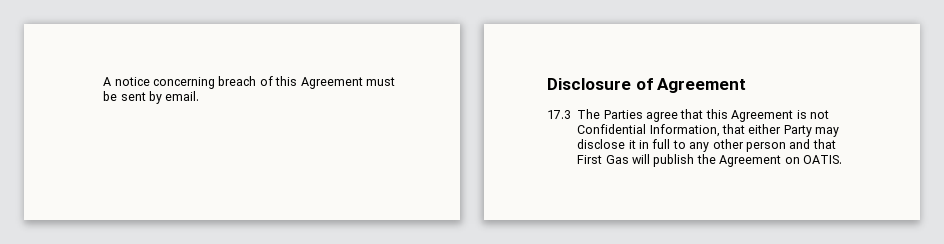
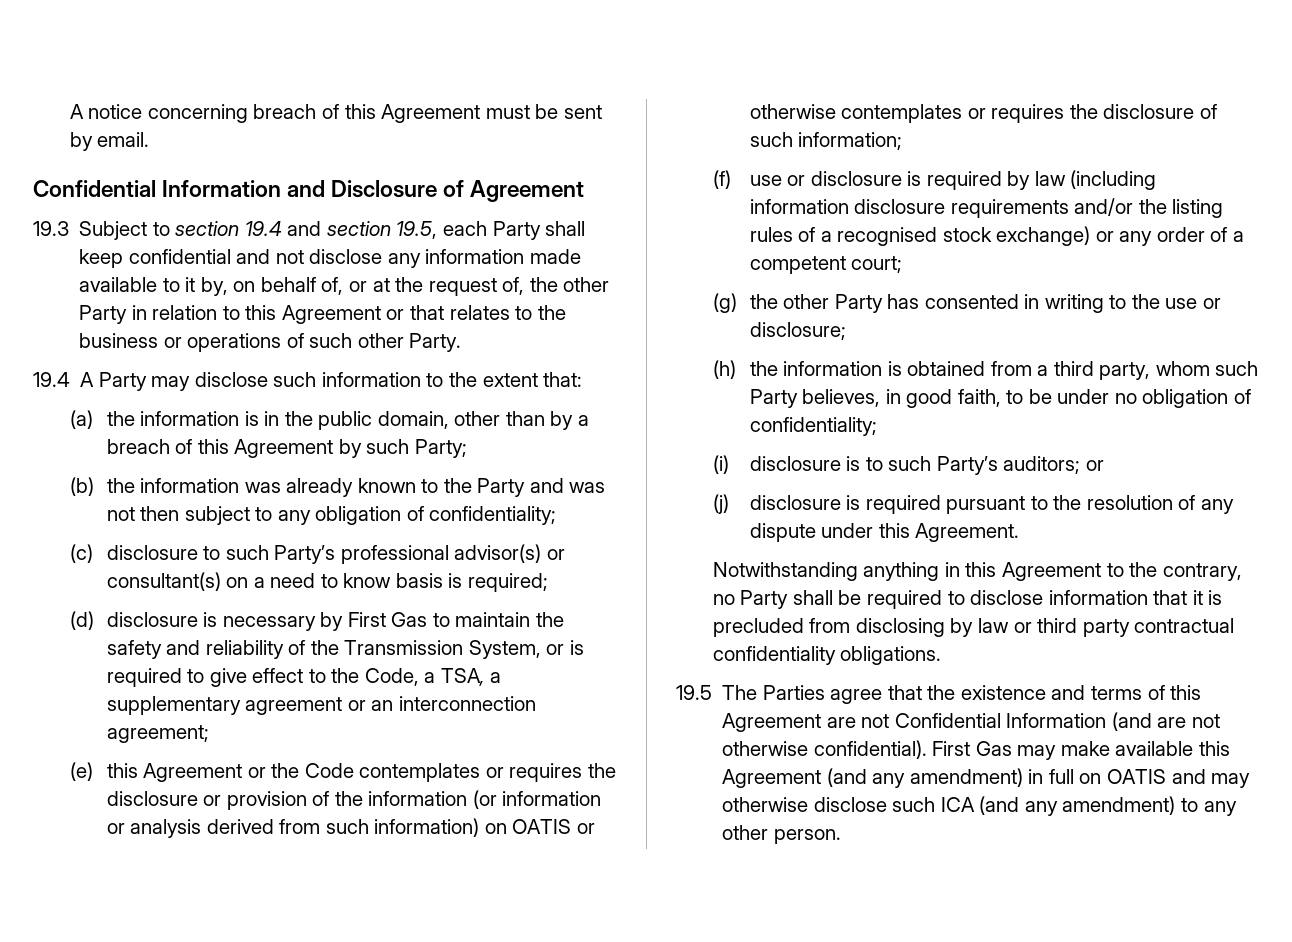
(200, 96) none -> [33,180,326,197] Confidential Information and
[547,109,807,122] 17.3 The Parties agree that this Agreement is -> [33,221,586,240] [79,249,581,268] [79,277,610,296] [79,305,566,324] [79,333,462,352] [33,372,583,391] [69,410,589,430] [106,439,467,458] [69,477,606,497] [106,506,557,525] [69,544,565,564] [106,572,548,592] [69,611,564,631] [106,640,584,659] [106,668,502,687] [106,696,536,715] [106,725,209,743] [69,762,616,782] [106,790,602,810] [106,818,595,838] [749,104,1217,123] [749,132,903,150] [712,170,1157,190] [749,198,1224,218] [749,226,1244,246] [749,256,903,274] [712,293,1221,313] [749,322,846,340] [712,360,1259,380] [749,389,1251,408] [749,417,877,436] [712,455,1104,475] [712,494,1234,514] [749,523,1020,542] [712,562,1242,581] [712,590,1223,609] [712,618,1235,637] [712,646,942,665] [676,685,1202,704] [722,713,856,732] 19.3 Subject to section 19.4 and section 19.5, each Party shall keep confidential and not disclose any information made available to it by, on behalf of, or at the request of, the other Party in relation to this Agreement or that relates to the business or operations of such other Party. // 19.4 A Party may disclose such information to the extent that: // (a) the information is in the public domain, other than by a breach of this Agreement by such Party; // (b) the information was already known to the Party and was not then subject to any obligation of confidentiality; // (c) disclosure to such Party’s professional advisor(s) or consultant(s) on a need to know basis is required; // (d) disclosure is necessary by First Gas to maintain the safety and reliability of the Transmission System, or is required to give effect to the Code, a TSA, a supplementary agreement or an interconnection agreement; // (e) this Agreement or the Code contemplates or requires the disclosure or provision of the information (or information or analysis derived from such information) on OATIS or otherwise contemplates or requires the disclosure of such information; // (f) use or disclosure is required by law (including information disclosure requirements and/or the listing rules of a recognised stock exchange) or any order of a competent court; // (g) the other Party has consented in writing to the use or disclosure; // (h) the information is obtained from a third party, whom such Party believes, in good faith, to be under no obligation of confidentiality; // (i) disclosure is to such Party’s auditors; or // (j) disclosure is required pursuant to the resolution of any dispute under this Agreement. // Notwithstanding anything in this Agreement to the contrary, no Party shall be required to disclose information that it is precluded from disclosing by law or third party contractual confidentiality obligations. // 19.5 The Parties agree that the existence and terms of this Agreement are
[649,124,840,137] [577,139,836,152] [577,154,842,167] Information, that either Party may disclose it in full to any other person and that First Gas will publish the Agreement on OATIS. -> [1006,712,1220,731] [722,740,1230,760] [722,768,1251,788] [722,796,1237,816] [722,825,841,844] Information (and are not otherwise confidential). First Gas may make available this Agreement (and any amendment) in full on OATIS and may otherwise disclose such ICA (and any amendment) to any other person.

